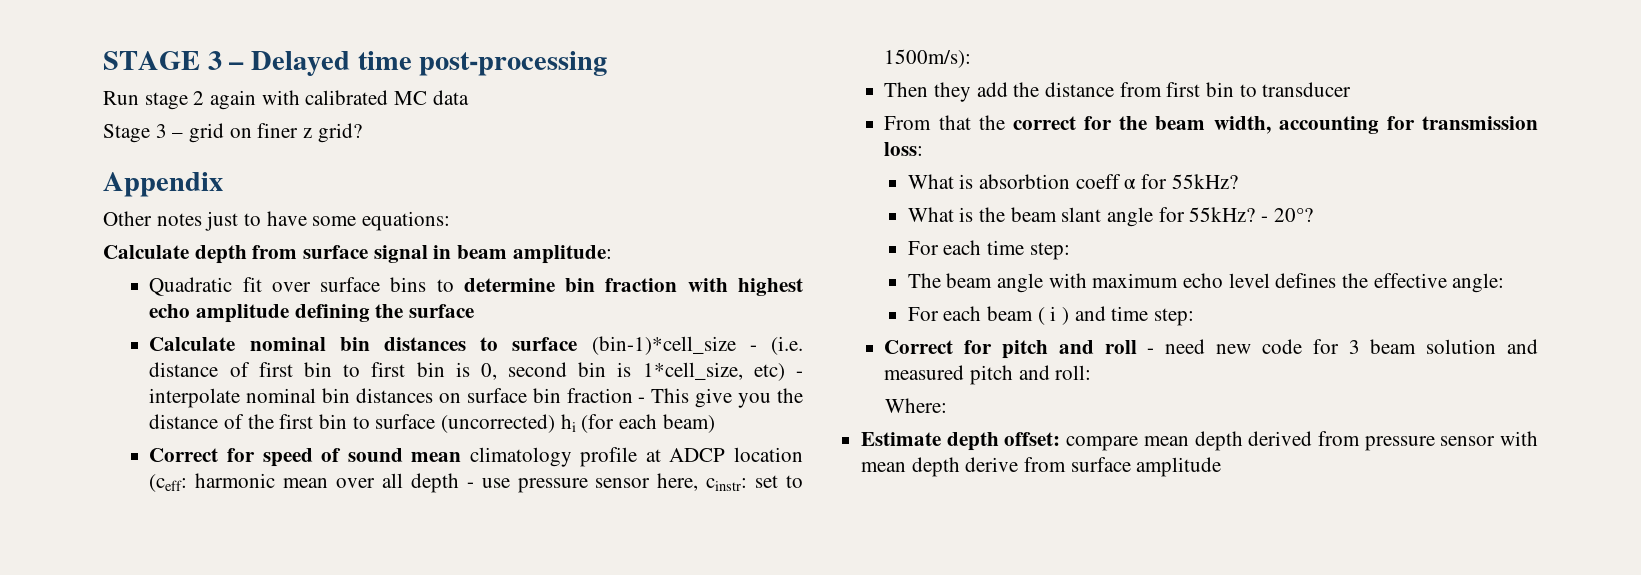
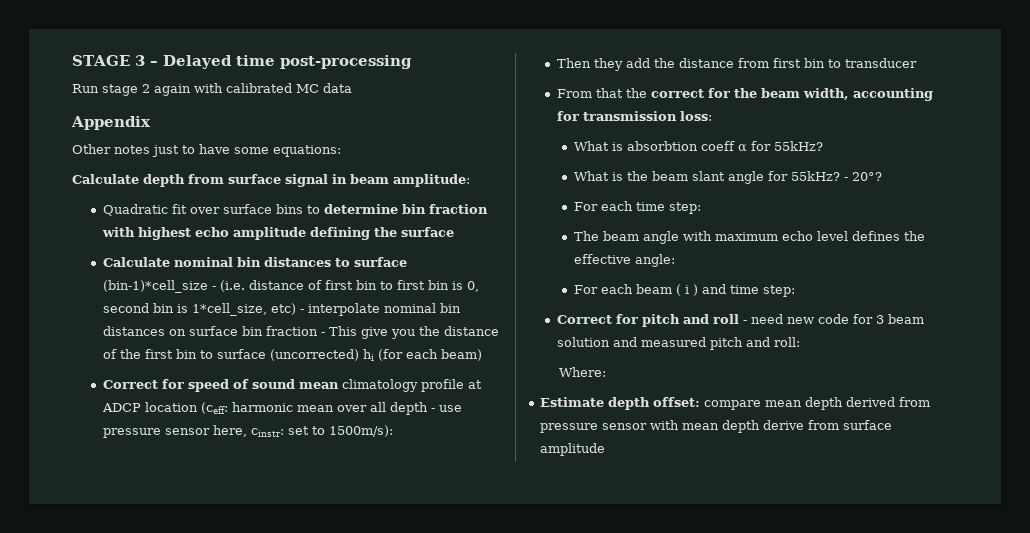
[103,123,362,143] // Stage 3 – grid on finer z grid? -> (352, 88) none

